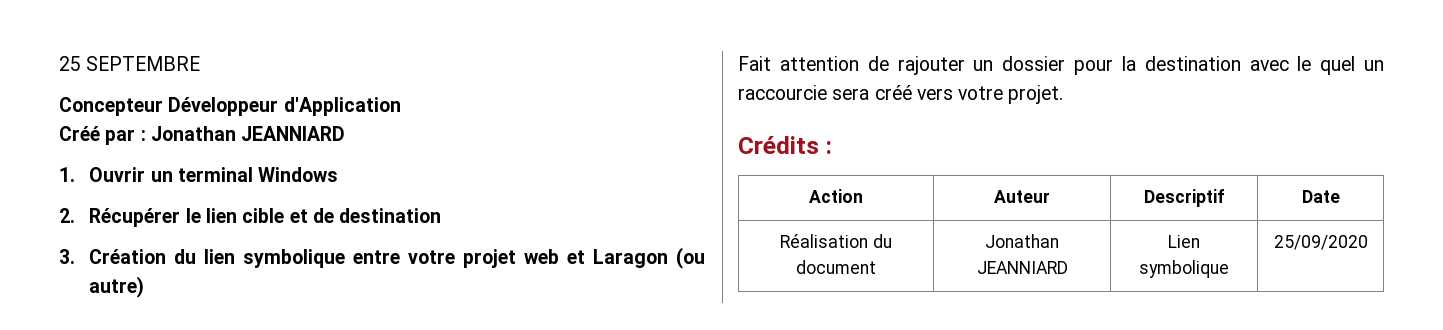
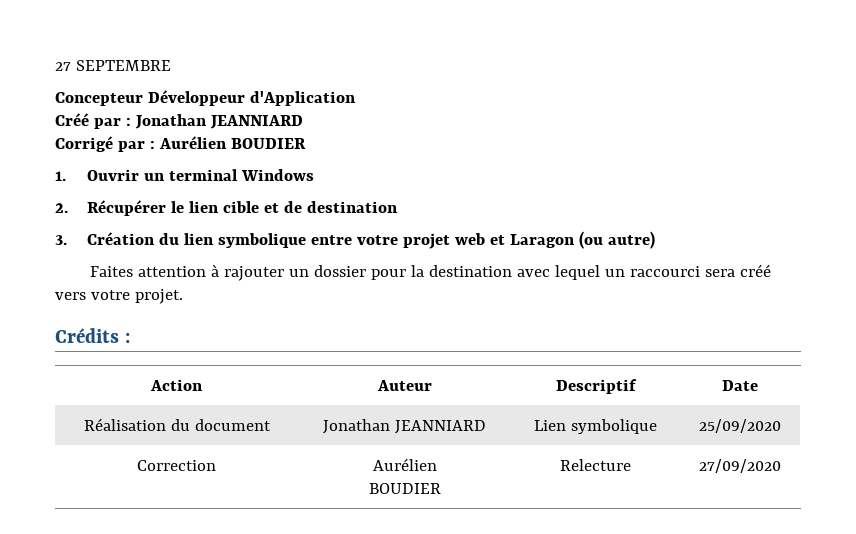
[59,56,81,71] 25 -> [55,62,71,71] 27
(346, 133) none -> [55,136,306,152] // Corrigé par : Aurélien BOUDIER
[738,56,889,71] Fait attention de -> [89,264,219,277] Faites attention à
[1297,56,1384,75] [738,85,827,100] le quel un raccourcie -> [554,265,700,280] lequel un raccourci
(1368, 242) none -> [137,460,216,471] [372,458,437,471] [368,483,441,494] [560,459,631,471] [699,459,781,473] // Correction | Aurélien // BOUDIER | Relecture | 27/09/2020

